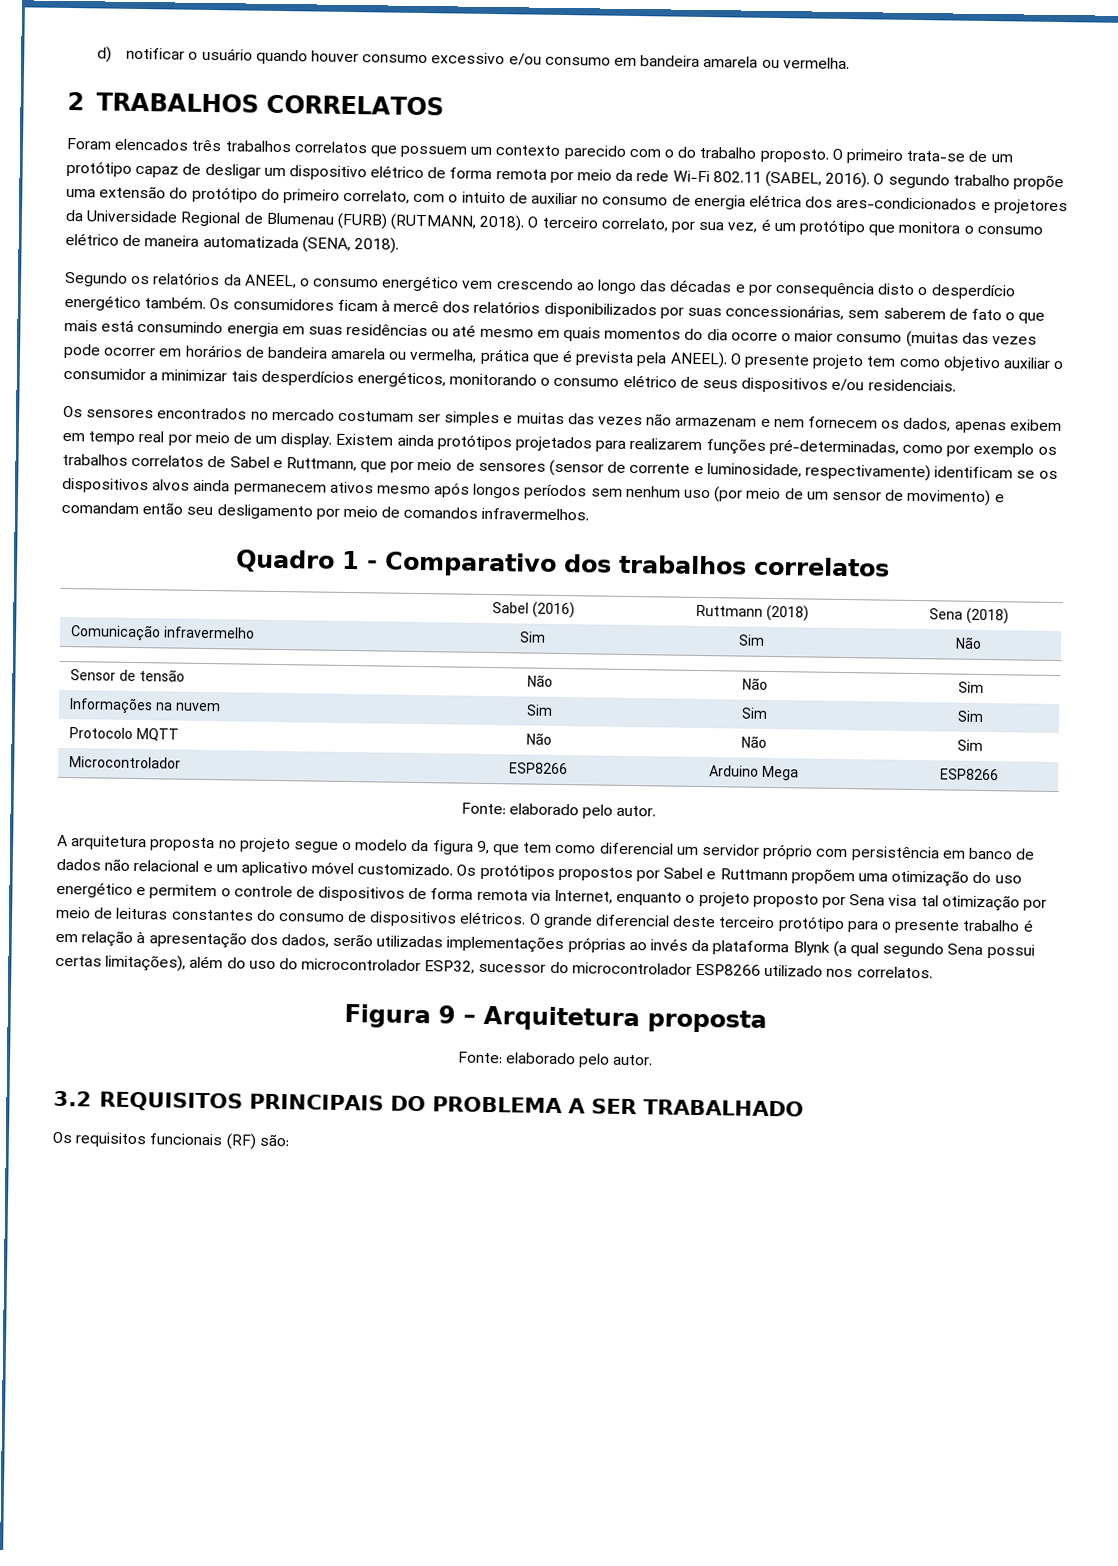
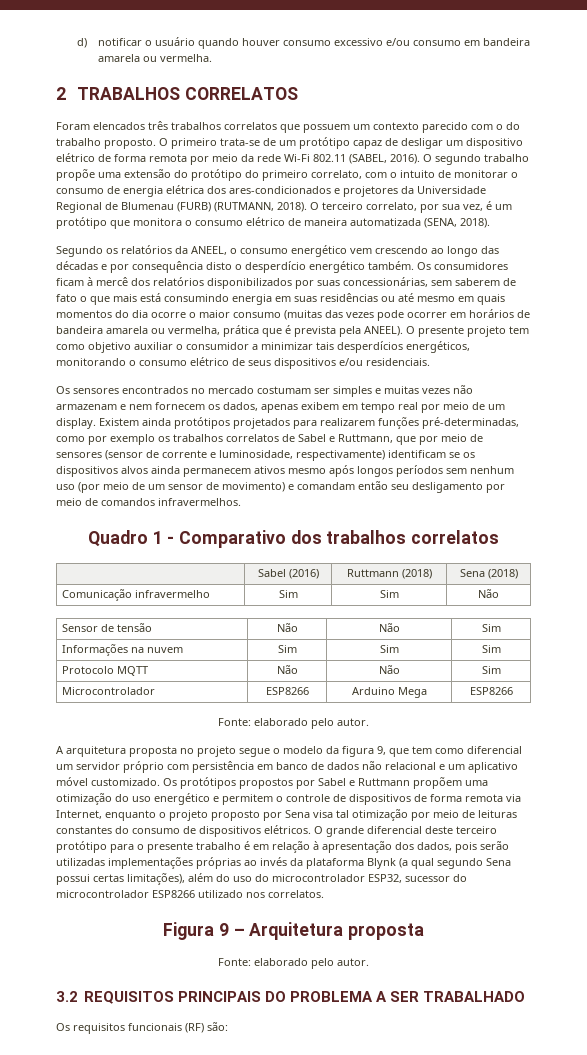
[531,192,600,205] auxiliar no -> [454,170,518,178] monitorar o
[567,413,595,425] das -> (419, 390) none
(329, 941) none -> [455,842,477,853] pois

